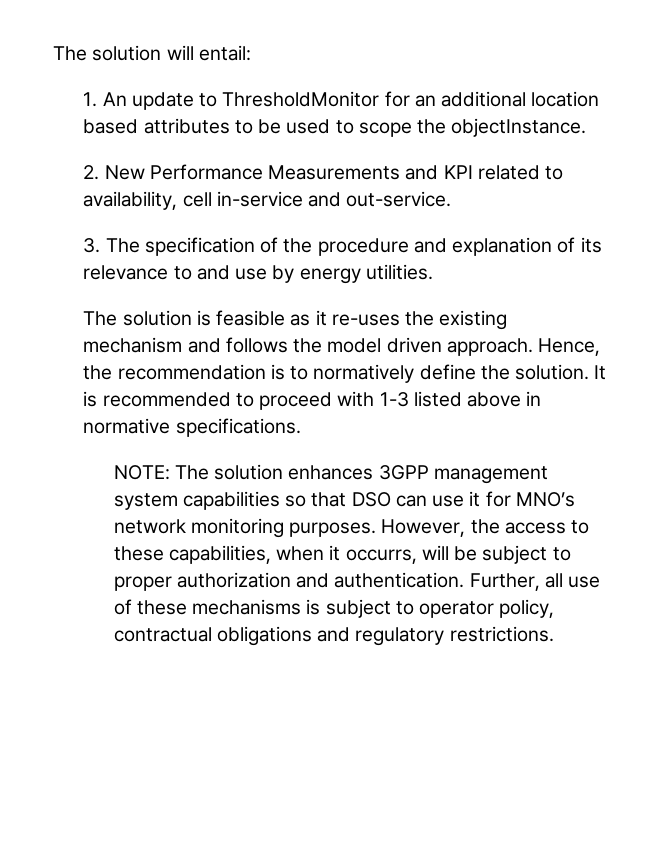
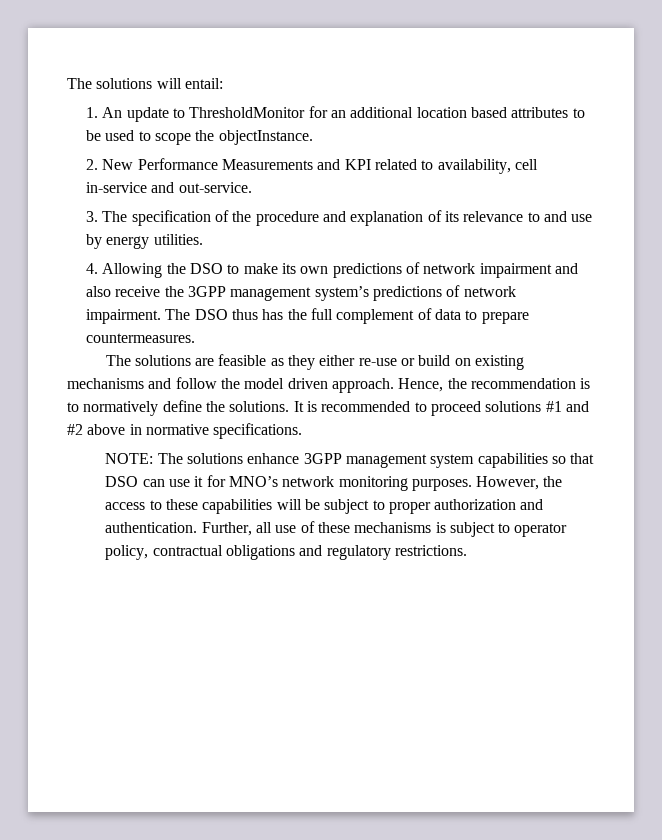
[53,45,162,61] The solution -> [67,78,153,89] The solutions
[83,310,508,330] [83,337,288,353] The solution is feasible as it re-uses the existing mechanism and follows -> [86,262,578,278] [86,285,516,301] [86,308,529,324] [86,333,196,343] [105,354,525,370] [67,377,217,389] 4. Allowing the DSO to make its own predictions of network impairment and also receive the 3GPP management system’s predictions of network impairment. The DSO thus has the full complement of data to prepare countermeasures. // The solutions are feasible as they either re-use or build on existing mechanisms and follow
[515,364,590,380] solution. -> [229,401,290,412] solutions.
[337,391,462,407] with 1-3 listed -> [485,401,589,412] [67,424,83,435] solutions #1 and #2
[214,464,374,480] solution enhances -> [186,453,300,464] solutions enhance
[168,545,417,564] capabilities, when it occurrs, -> [202,499,273,514] capabilities

